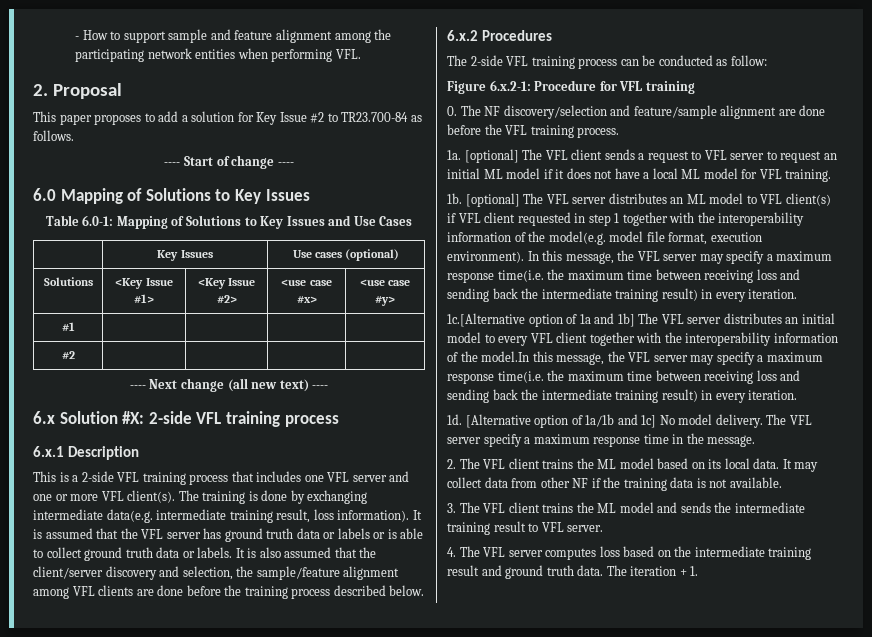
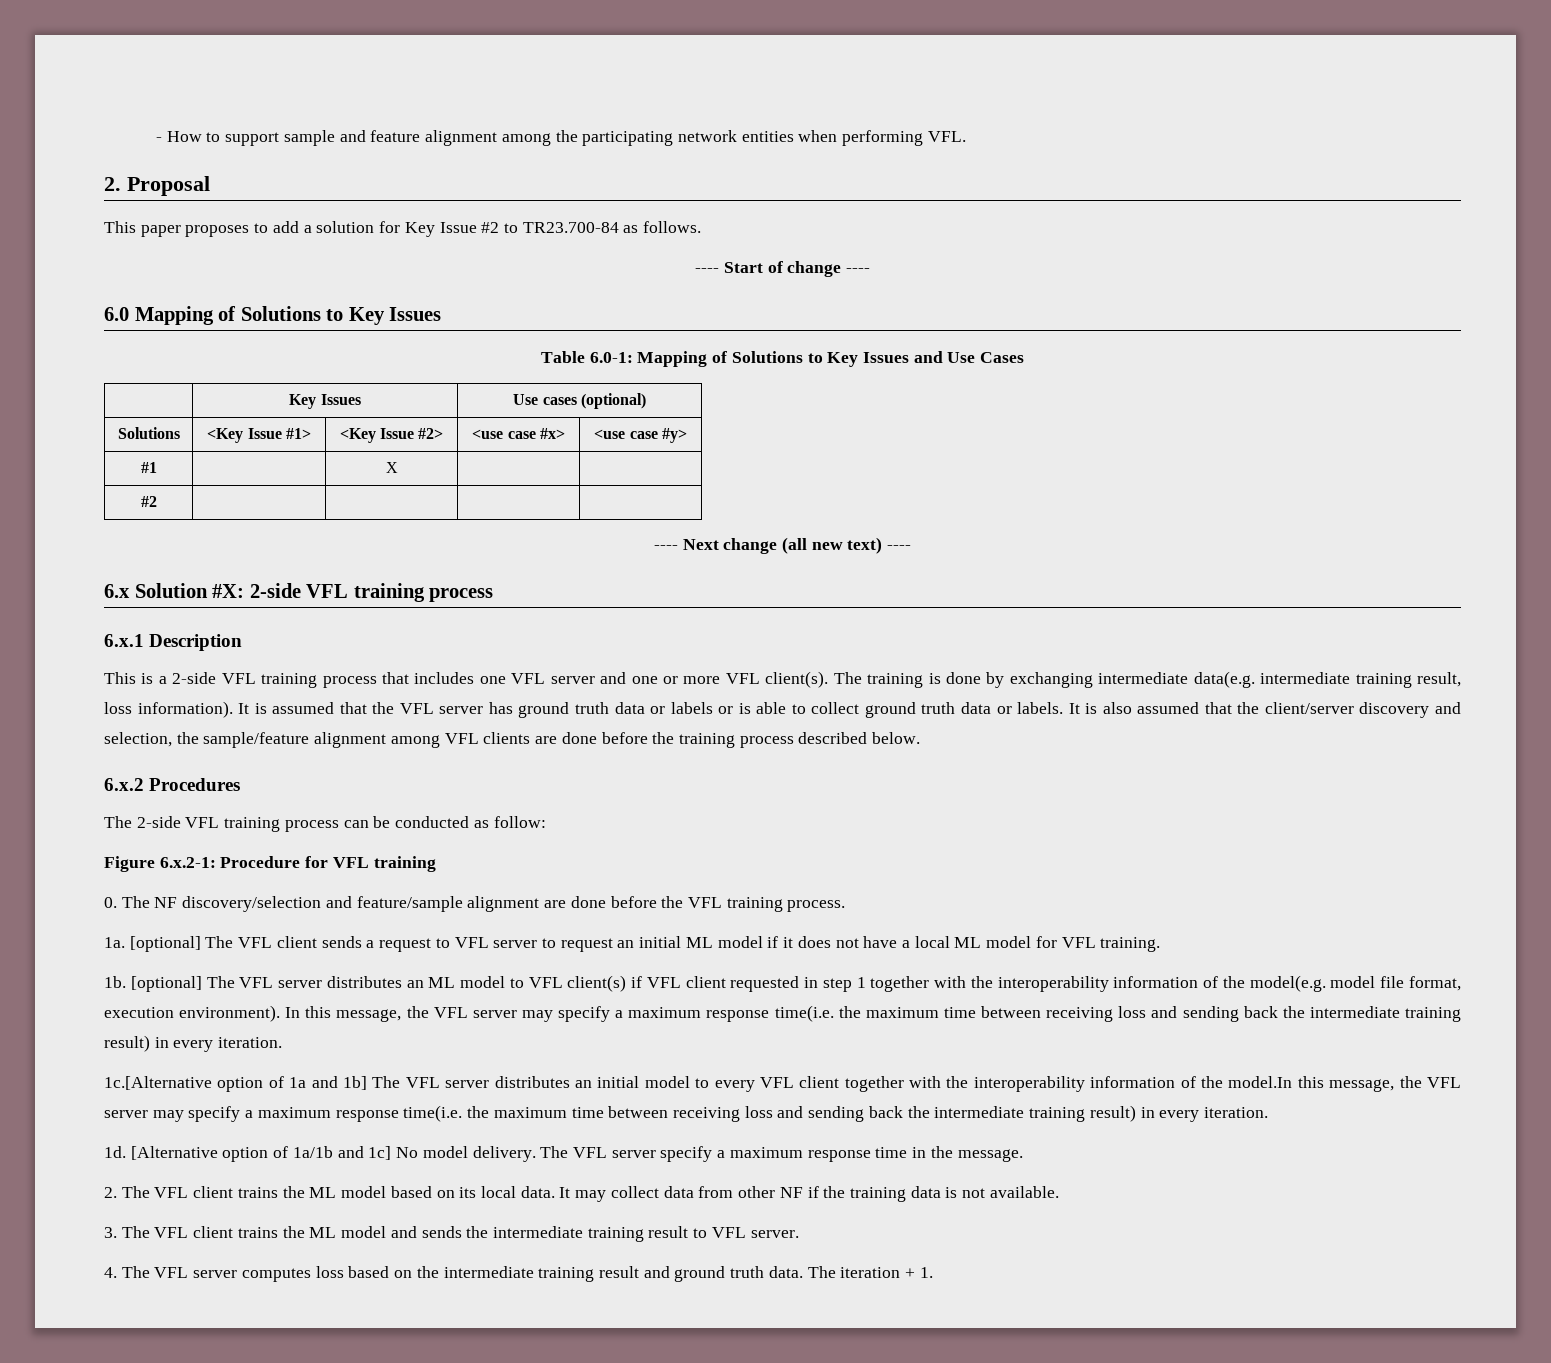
(75, 326) none -> [385,462,398,473] X

